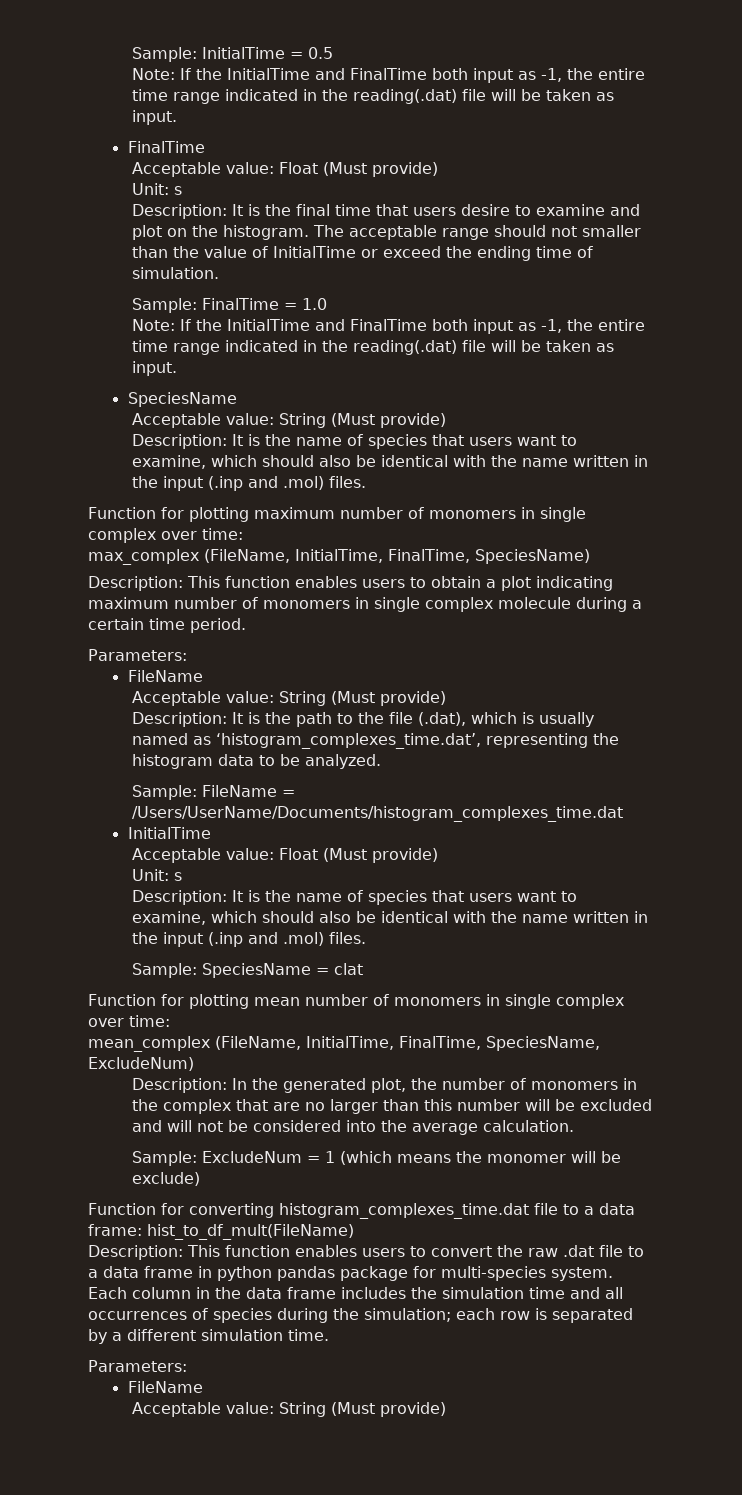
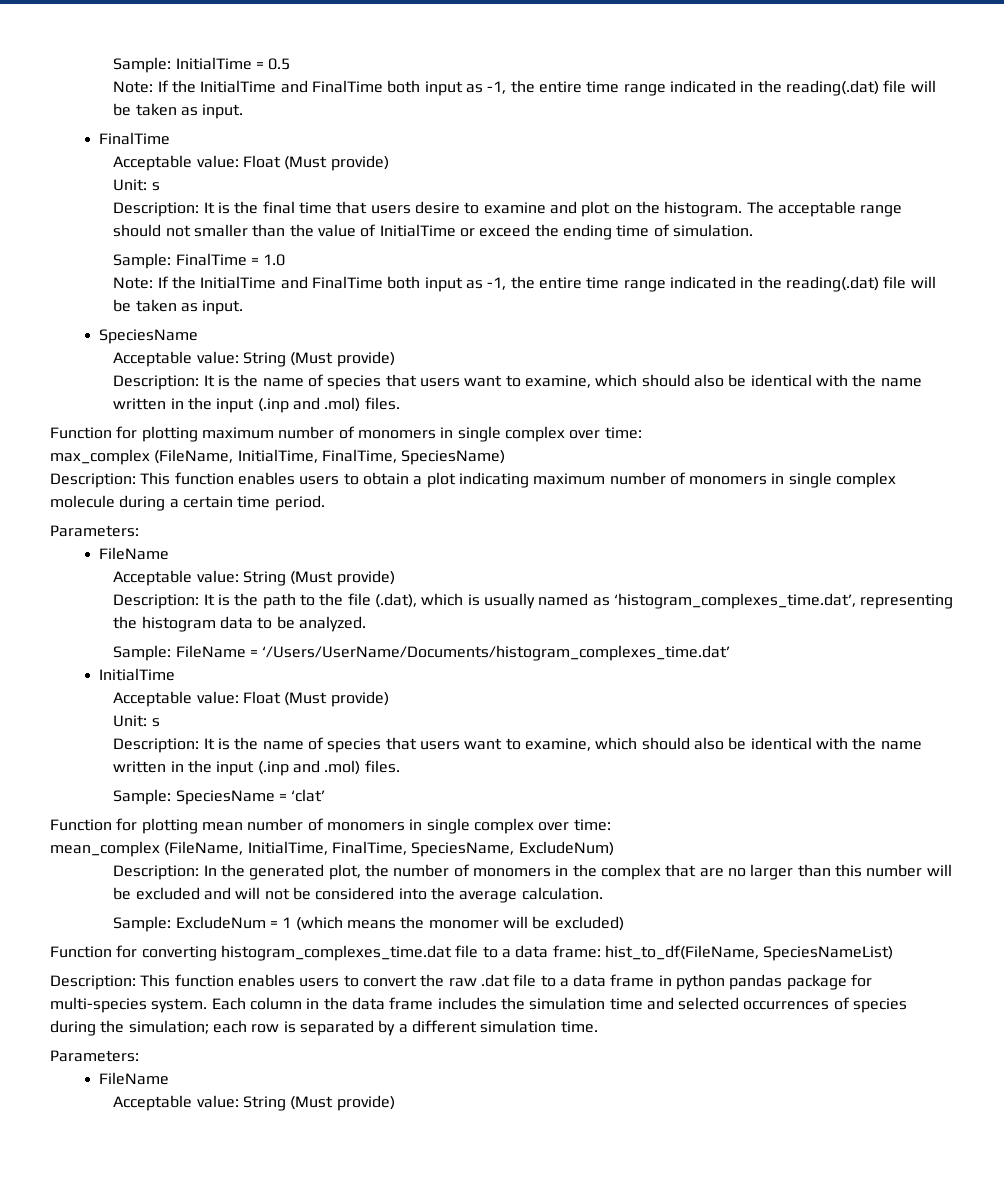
[132,806,624,822] /Users/UserName/Documents/histogram_complexes_time.dat -> [262,645,731,661] ‘/Users/UserName/Documents/histogram_complexes_time.dat’
[334,963,364,975] clat -> [291,789,326,802] ‘clat’
[132,1172,201,1186] exclude) -> [554,916,624,931] excluded)
[147,1224,354,1240] hist_to_df_mult(FileName) -> [604,945,894,961] hist_to_df(FileName, SpeciesNameList)
[605,1287,623,1299] all -> [678,997,740,1010] selected

